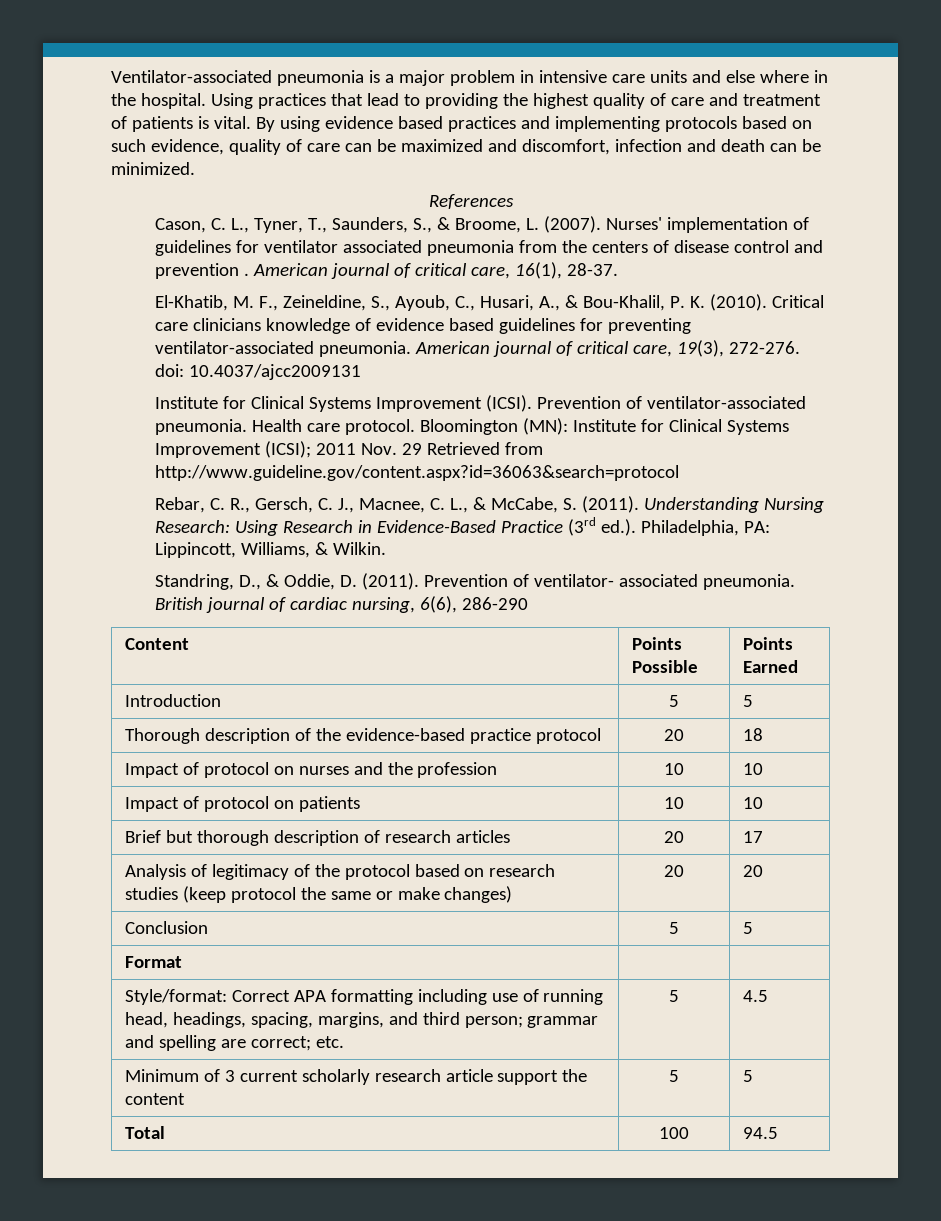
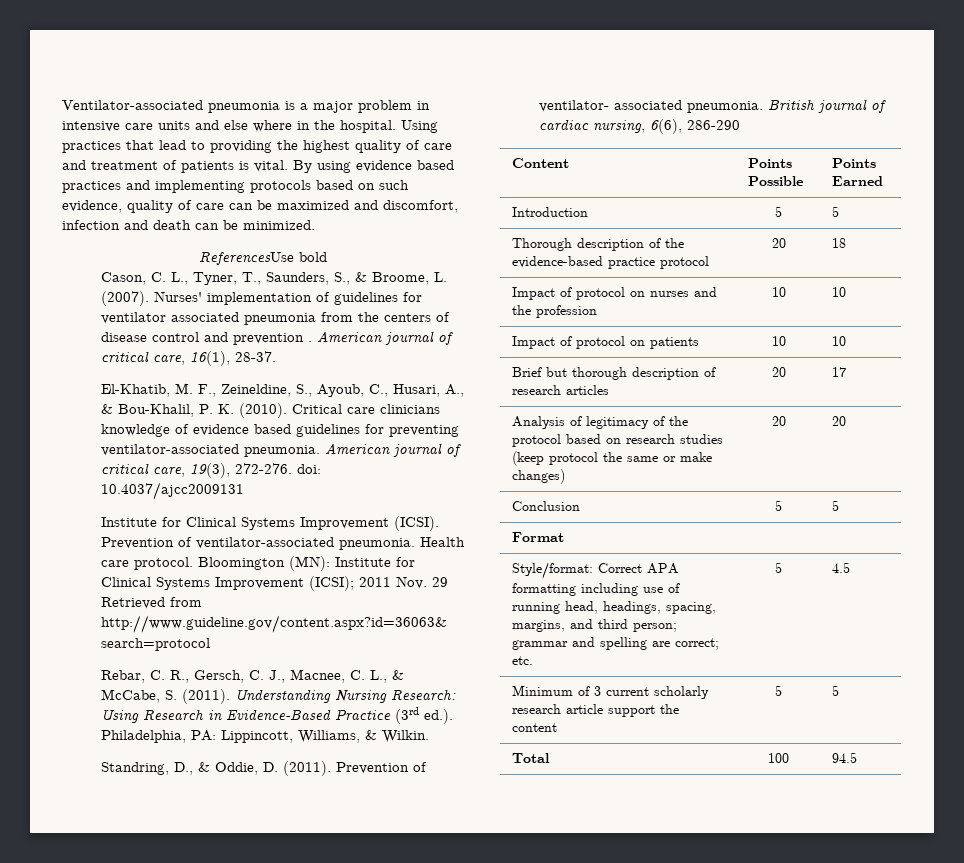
[428,194,514,209] References -> [199,252,327,265] ReferencesUse bold

